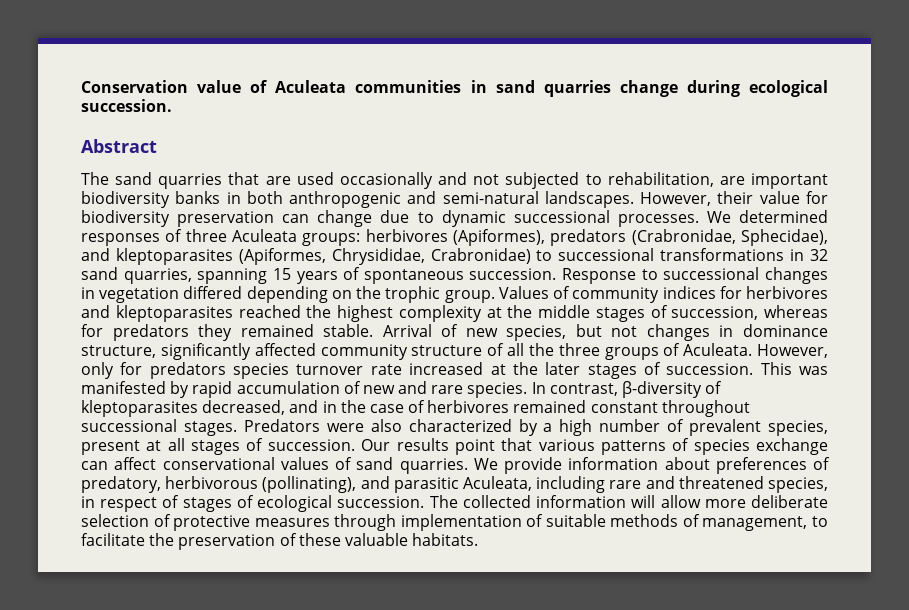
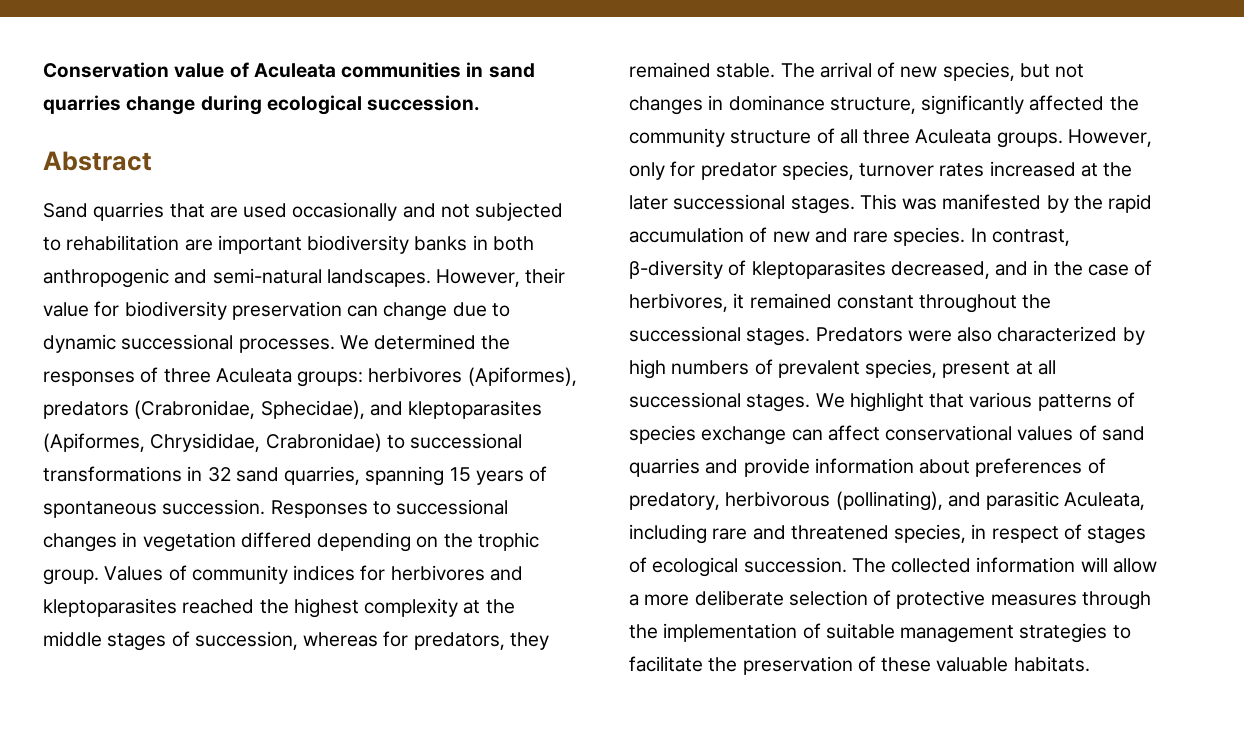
[81,172,153,185] The sand -> [43,203,88,218] Sand
[607,172,714,187] rehabilitation, -> [66,235,180,251] rehabilitation
(829, 216) none -> [481,335,511,350] the
[562,268,637,284] Response -> [270,500,368,518] Responses
[112,324,189,341] predators -> [413,632,505,650] predators,
[382,324,432,337] Arrival -> [780,62,872,78] The arrival
(316, 349) none -> [1109,96,1139,111] the
[528,343,828,360] [81,362,402,379] the three groups of Aculeata. However, only for predators species turnover rate -> [863,129,1152,148] [629,161,985,180] three Aculeata groups. However, only for predator species, turnover rates
[587,362,754,379] stages of succession. -> [673,194,855,214] successional stages.
(190, 389) none -> [1073,195,1103,210] the
[427,400,510,413] herbivores -> [629,293,745,312] herbivores, it
(750, 408) none -> [1022,294,1052,309] the
[543,419,661,436] a high number -> [629,359,750,379] high numbers
[191,438,495,455] stages of succession. Our results point -> [629,392,924,412] successional stages. We highlight
[399,458,498,474] quarries. We -> [629,458,739,477] quarries and
(701, 501) none -> [629,594,639,606] a
(397, 522) none -> [629,624,658,639] the
[610,514,808,531] methods of management, -> [900,623,1108,643] management strategies

